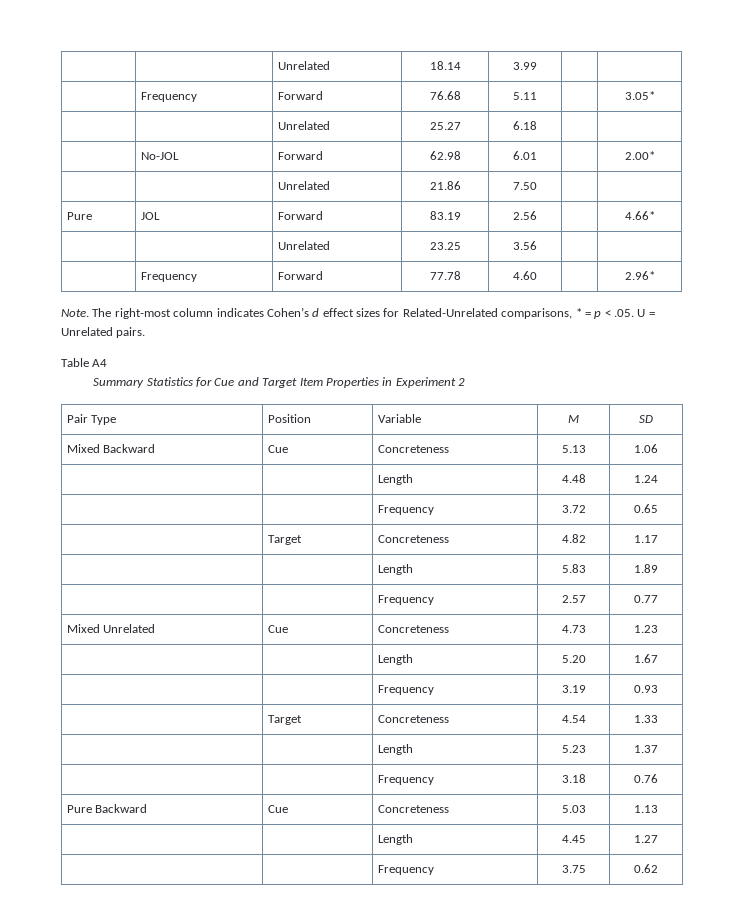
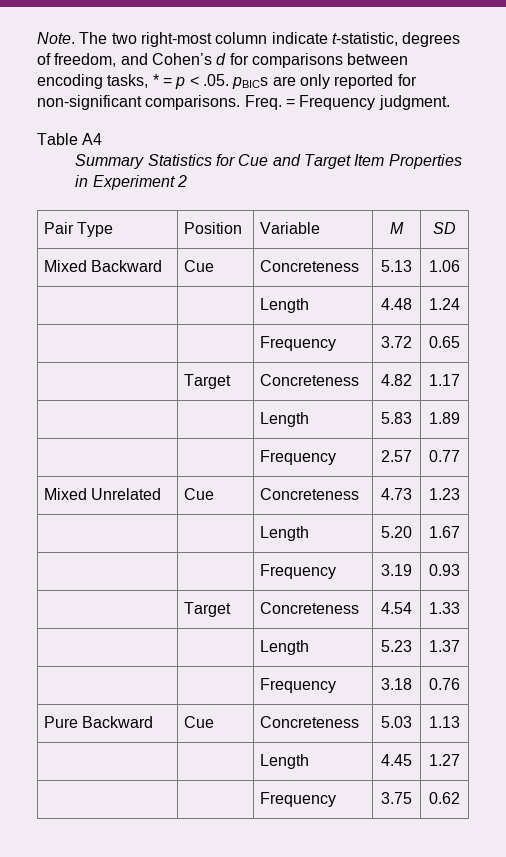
[277,61,330,70] [429,61,461,70] [513,62,537,70] [140,92,197,102] [277,91,323,100] [429,91,461,100] [513,92,537,100] [624,91,655,100] [277,121,330,130] [429,122,461,130] [513,121,537,130] [140,152,179,160] [277,151,323,160] [429,151,461,160] [513,151,537,160] [624,151,655,160] [277,181,330,190] [429,181,461,190] [513,182,537,190] [66,212,92,220] [140,212,160,220] [277,211,323,220] [429,211,461,220] [513,211,537,220] [624,211,655,220] [277,241,330,250] [429,242,461,250] [513,241,537,250] [140,272,197,282] [277,271,323,280] [429,271,461,280] [513,271,537,280] [624,271,655,280] | | Unrelated | 18.14 | 3.99 | | // | Frequency | Forward | 76.68 | 5.11 | | 3.05* // | | Unrelated | 25.27 | 6.18 | | // | No-JOL | Forward | 62.98 | 6.01 | | 2.00* // | | Unrelated | 21.86 | 7.50 | | // Pure | JOL | Forward | 83.19 | 2.56 | | 4.66* // | | Unrelated | 23.25 | 3.56 | | // | Frequency | Forward | 77.78 | 4.60 | | 2.96* // -> (37, 38) none
(112, 312) none -> [111,33,137,44] two
[216,307,573,319] indicates Cohen’s d effect sizes for Related-Unrelated comparisons, -> [271,32,461,47] [37,53,409,68] [37,74,149,89] indicate t-statistic, degrees of freedom, and Cohen’s d for comparisons between encoding tasks,
[637,309,655,317] [61,327,146,338] U = Unrelated pairs. -> [232,74,417,89] [37,95,450,110] pBICs are only reported for non-significant comparisons. Freq. = Frequency judgment.

